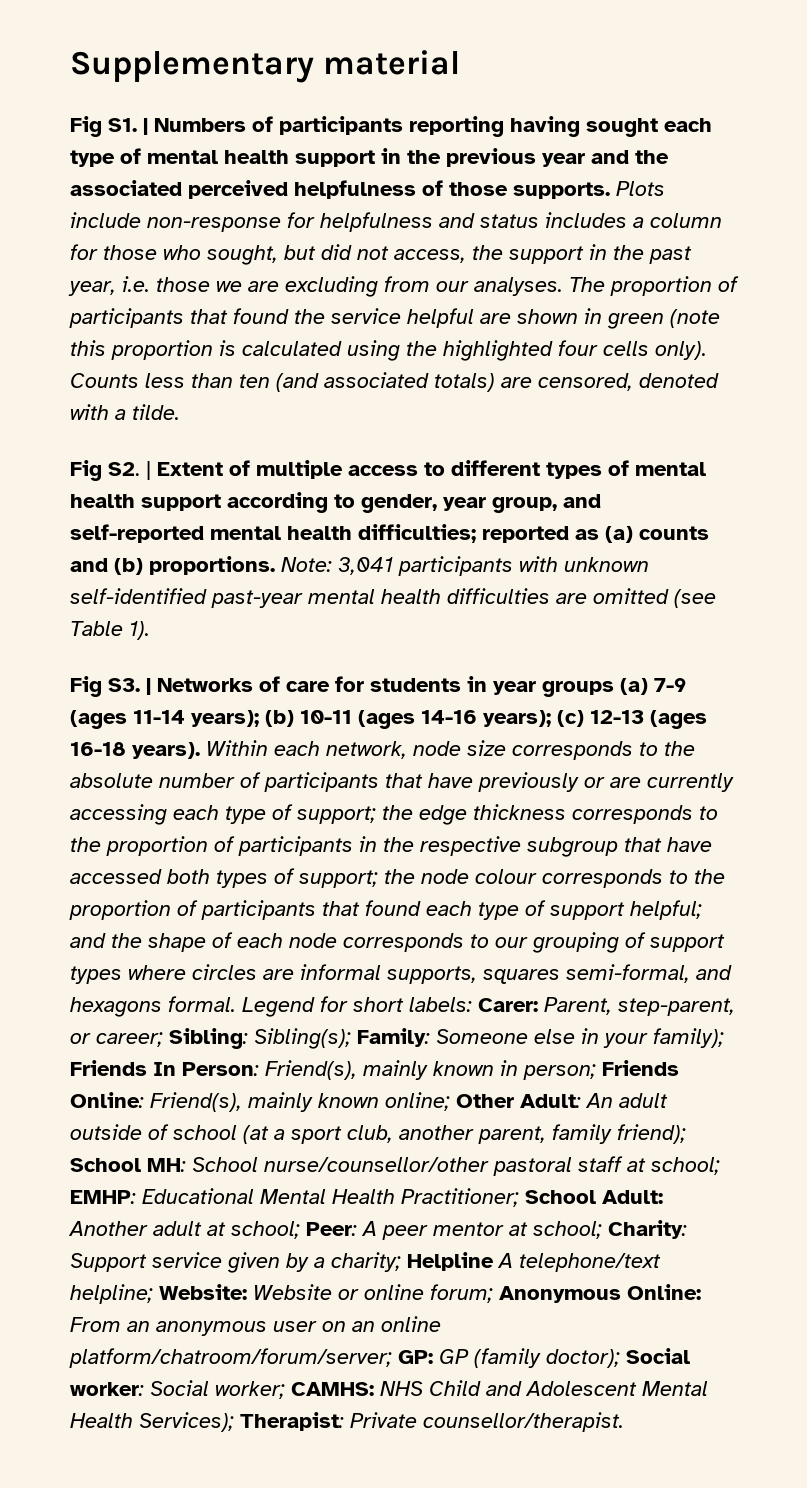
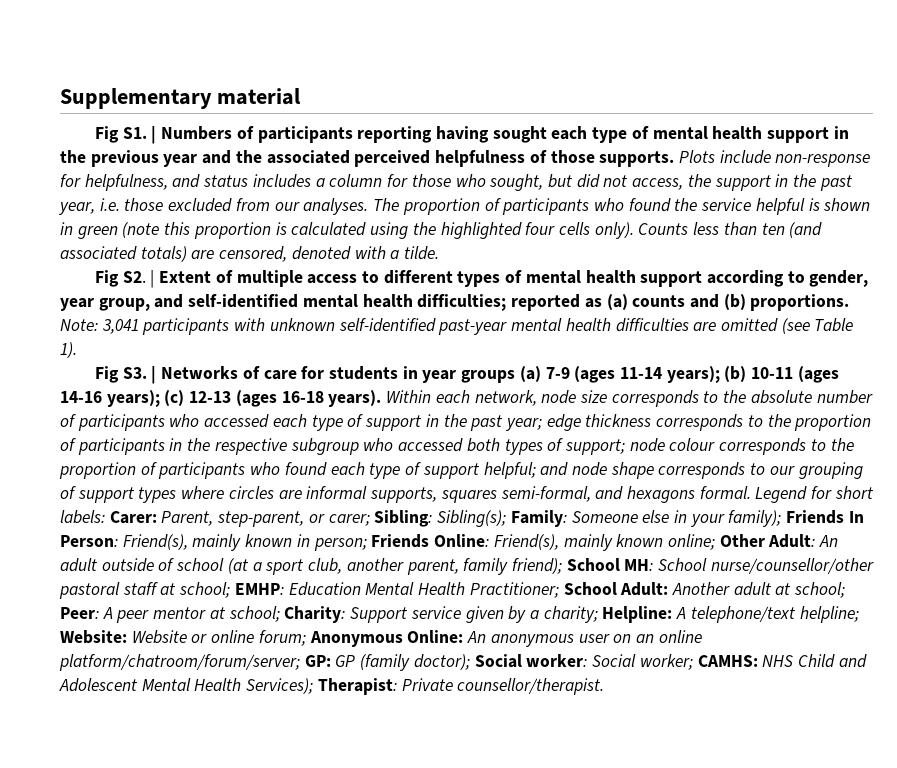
[320,212,433,232] helpfulness -> [84,174,168,191] helpfulness,
[216,276,378,297] we are excluding -> [168,198,233,212] excluded
[190,309,228,324] that -> [593,198,624,211] who
[480,313,511,324] are -> [808,198,820,211] is
[70,524,204,543] self-reported -> [188,294,299,308] self-identified
[385,772,734,792] [70,804,413,825] that have previously or are currently accessing each type of support; the -> [169,414,542,431] who accessed each type of support in the past year;
[624,837,712,852] that have -> [363,438,394,451] who
[384,869,415,884] the -> (625, 447) none
[322,901,360,916] that -> [250,462,281,475] who
[111,932,337,952] the shape of each node -> [571,462,654,479] node shape
[96,1032,163,1047] career; -> [328,514,370,526] carer;
[142,1188,254,1204] Educational -> [288,582,361,596] Education
[407,1252,494,1271] Helpline -> [602,606,673,623] Helpline:
[70,1317,150,1332] From an -> [467,631,487,643] An

